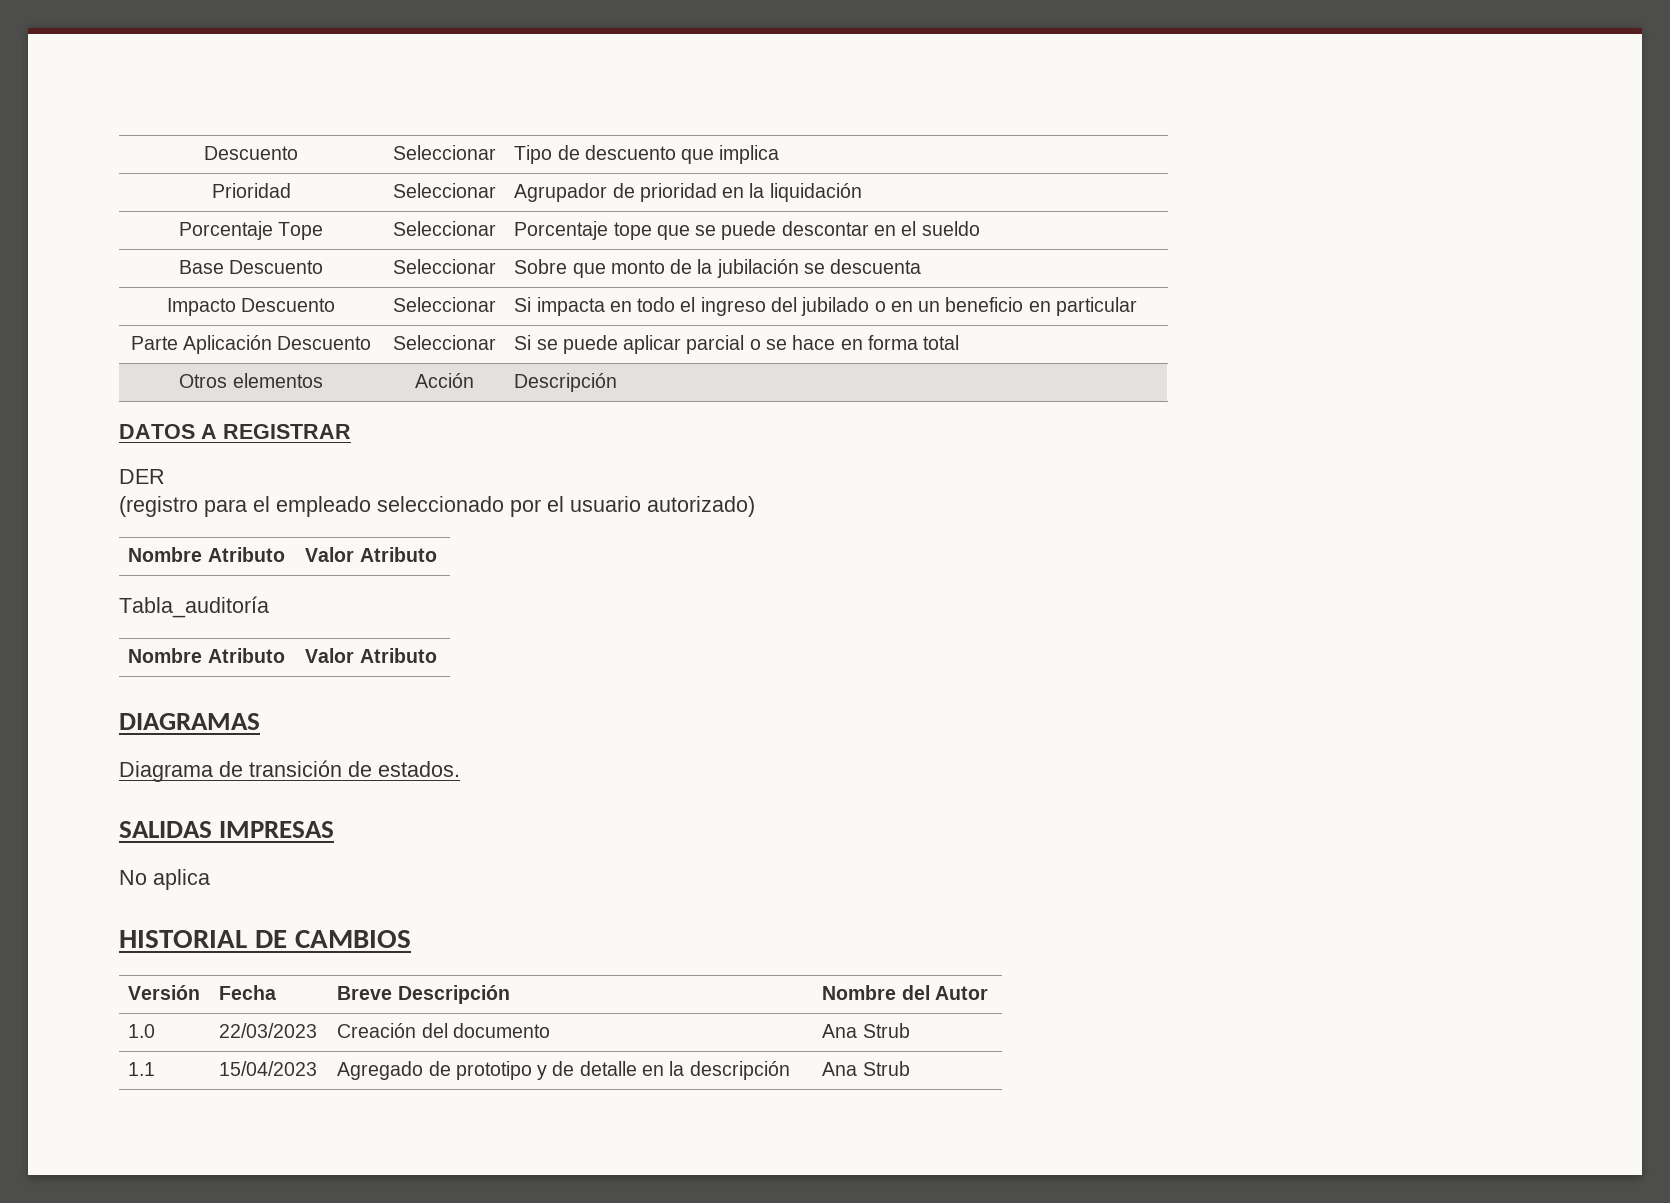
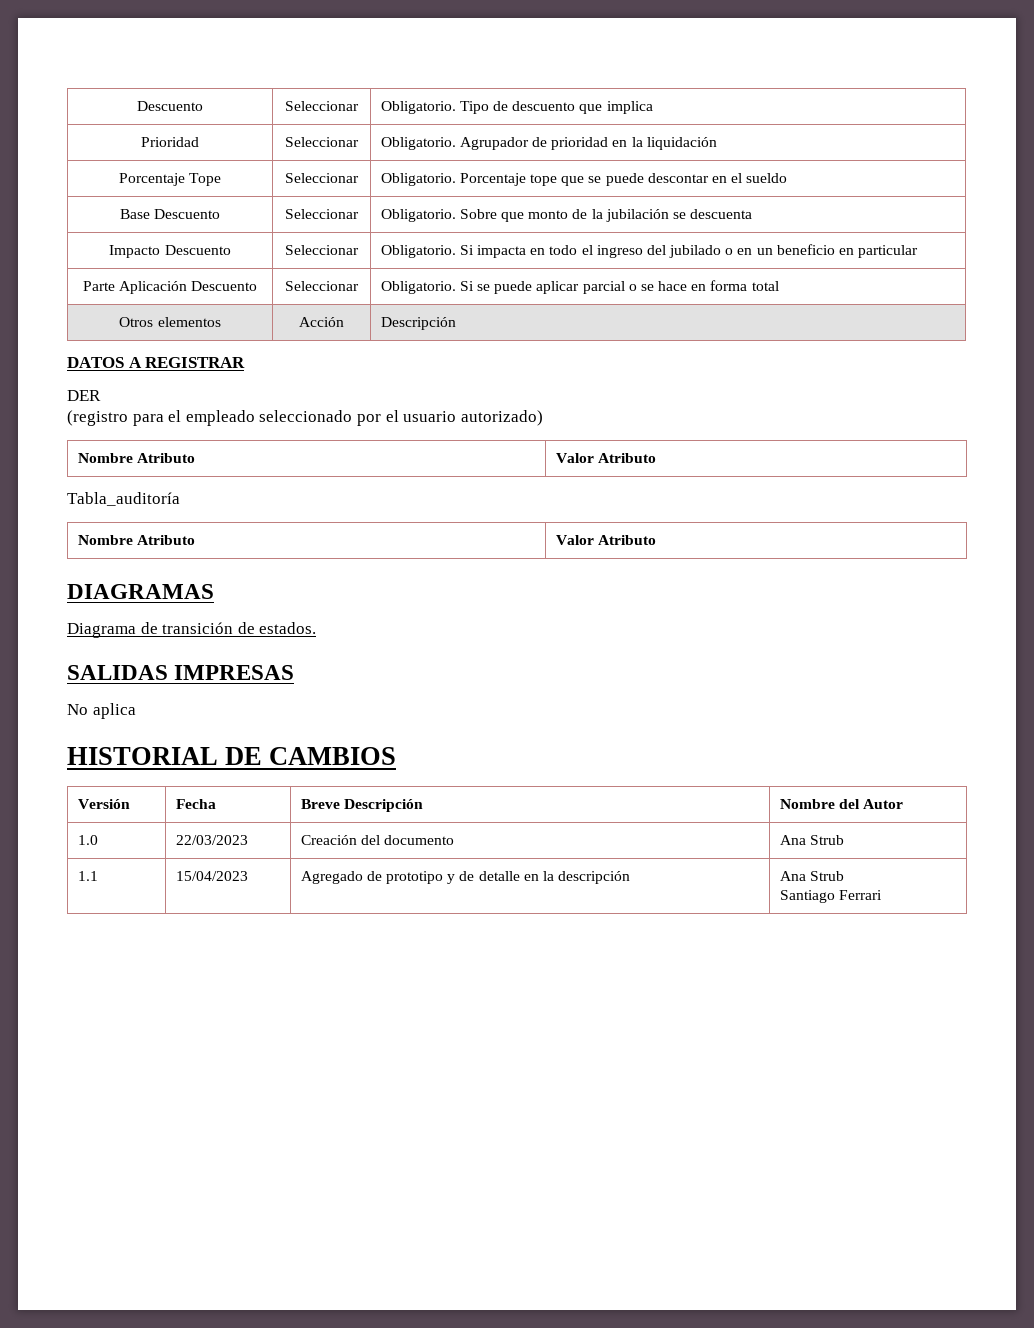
[204,146,298,160] [392,145,496,160] Descuento | Seleccionar | -> [137,101,203,111] [285,101,359,111] [380,101,456,114] Descuento | Seleccionar | Obligatorio.
(496, 190) none -> [380,137,456,150] Obligatorio.
(496, 228) none -> [380,173,456,186] Obligatorio.
(496, 266) none -> [380,209,456,222] Obligatorio.
(496, 304) none -> [380,245,456,258] Obligatorio.
(496, 342) none -> [380,281,456,294] Obligatorio.
(910, 1068) none -> [779,890,882,903] // Santiago Ferrari

